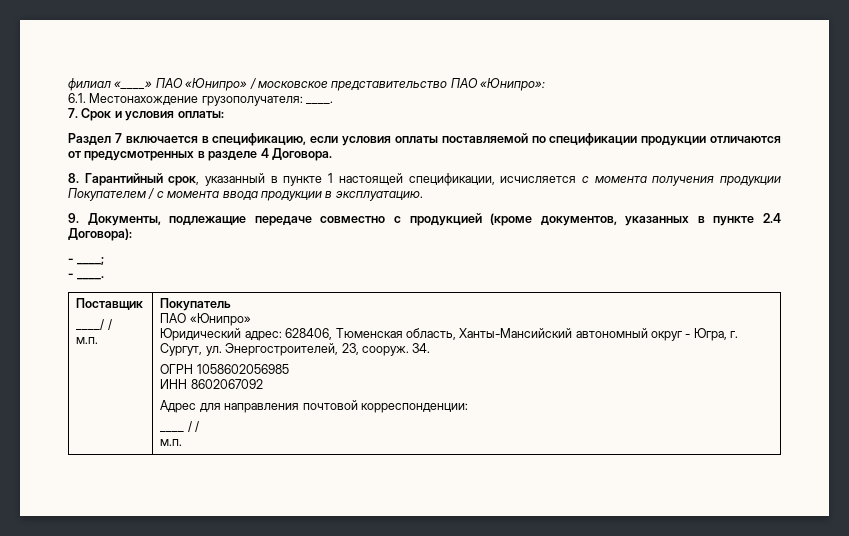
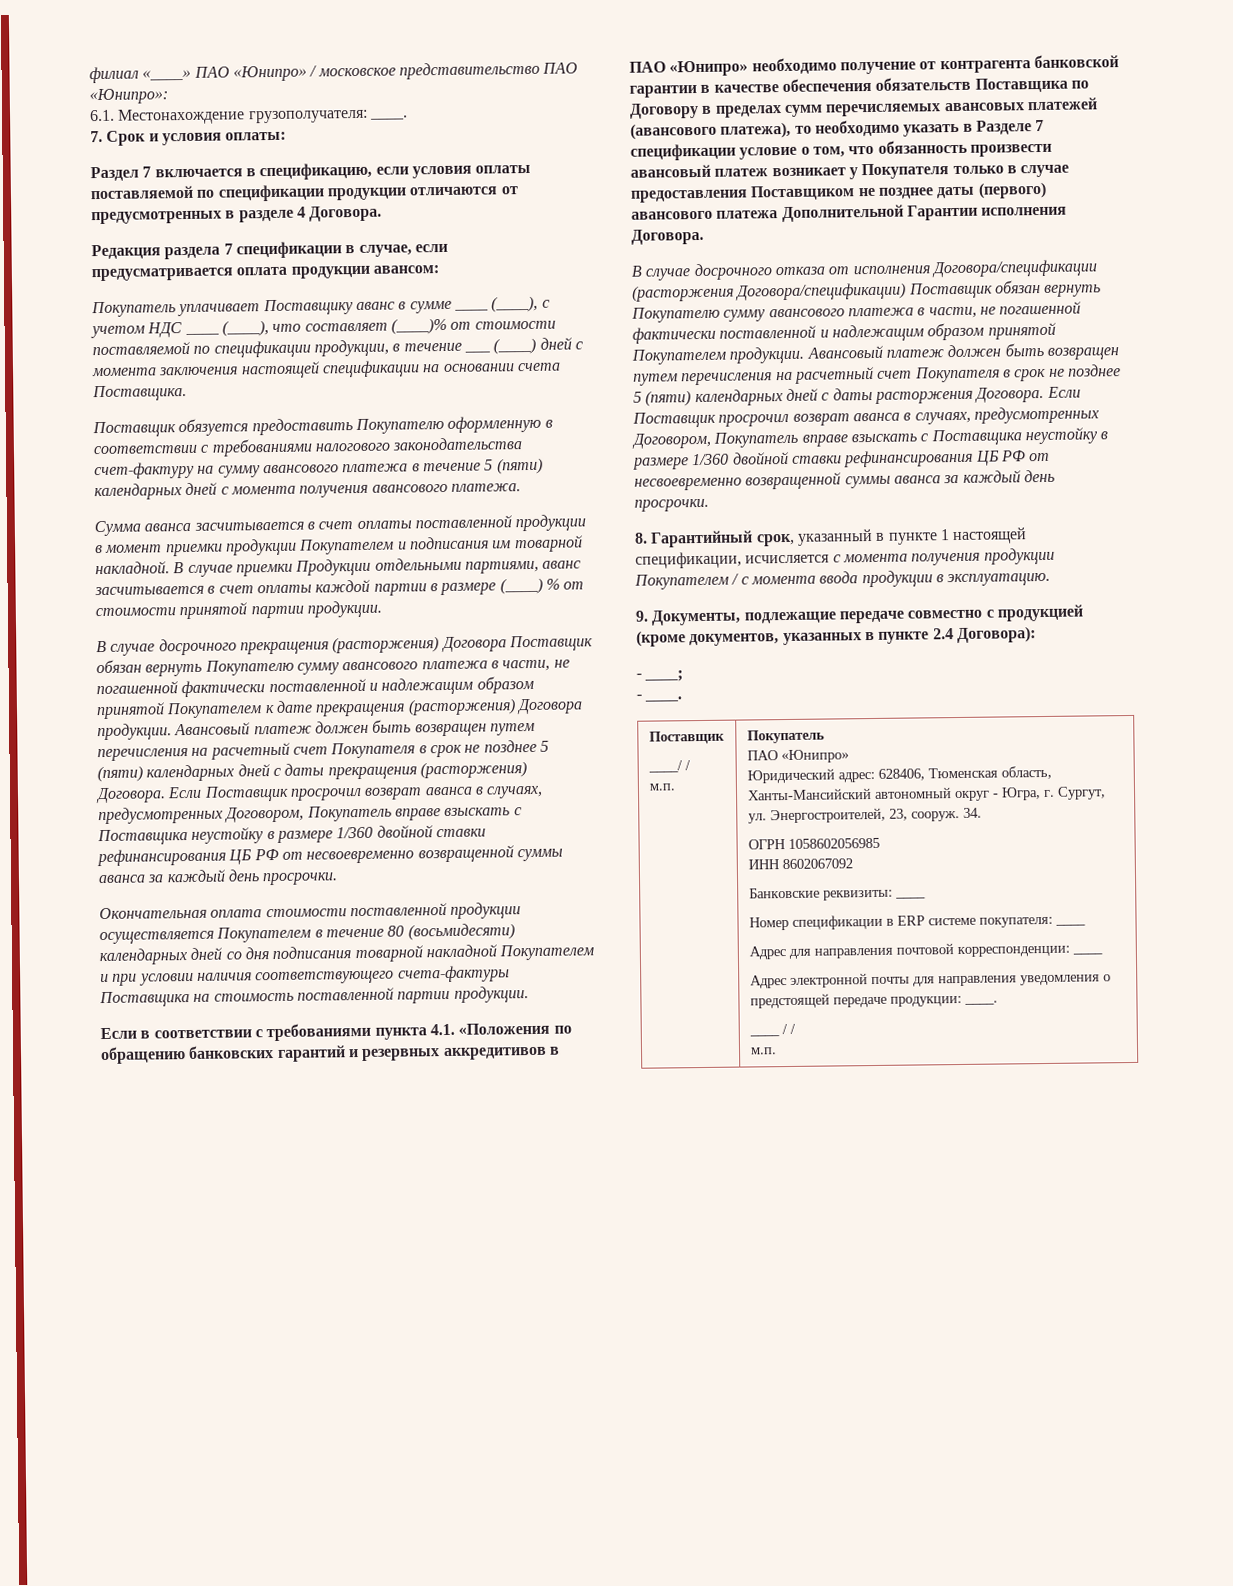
(332, 154) none -> [91,241,448,260] [91,265,439,282] [91,295,550,318] [90,317,556,339] [92,337,583,358] [91,360,561,379] [92,385,187,402] [92,415,553,438] [93,437,523,457] [94,457,543,480] [94,482,521,501] [94,514,587,537] [95,535,583,557] [95,557,582,578] [94,577,585,596] [95,600,382,620] [96,635,593,656] [96,659,570,677] [96,675,534,698] [96,698,583,720] [97,719,535,741] [97,739,549,762] [97,761,527,783] [95,785,544,804] [98,805,522,825] [97,825,486,846] [97,845,563,867] [98,869,339,886] [99,902,522,920] [99,923,515,945] [99,944,595,966] [100,965,510,986] [99,986,529,1008] [100,1022,572,1042] [100,1045,560,1065] [629,54,1119,77] [629,76,1089,98] [629,97,1098,119] [630,119,1045,140] [630,139,1052,161] [630,163,1070,180] [630,181,1047,203] [631,204,1068,223] [631,228,704,245] [631,259,1097,281] [632,280,1102,302] [631,301,1082,323] [632,322,1056,344] [631,342,1119,365] [633,364,1121,386] [633,386,1081,407] [632,406,1099,428] [631,427,1109,449] [633,449,1051,470] [634,469,1055,491] [634,498,709,512] // Редакция раздела 7 спецификации в случае, если предусматривается оплата продукции авансом: // Покупатель уплачивает Поставщику аванс в сумме ____ (____), с учетом НДС ____ (____), что составляет (____)% от стоимости поставляемой по спецификации продукции, в течение ___ (____) дней с момента заключения настоящей спецификации на основании счета Поставщика. // Поставщик обязуется предоставить Покупателю оформленную в соответствии с требованиями налогового законодательства счет-фактуру на сумму авансового платежа в течение 5 (пяти) календарных дней с момента получения авансового платежа. // Сумма аванса засчитывается в счет оплаты поставленной продукции в момент приемки продукции Покупателем и подписания им товарной накладной. В случае приемки Продукции отдельными партиями, аванс засчитывается в счет оплаты каждой партии в размере (____) % от стоимости принятой партии продукции. // В случае досрочного прекращения (расторжения) Договора Поставщик обязан вернуть Покупателю сумму авансового платежа в части, не погашенной фактически поставленной и надлежащим образом принятой Покупателем к дате прекращения (расторжения) Договора продукции. Авансовый платеж должен быть возвращен путем перечисления на расчетный счет Покупателя в срок не позднее 5 (пяти) календарных дней с даты прекращения (расторжения) Договора. Если Поставщик просрочил возврат аванса в случаях, предусмотренных Договором, Покупатель вправе взыскать с Поставщика неустойку в размере 1/360 двойной ставки рефинансирования ЦБ РФ от несвоевременно возвращенной суммы аванса за каждый день просрочки. // Окончательная оплата стоимости поставленной продукции осуществляется Покупателем в течение 80 (восьмидесяти) календарных дней со дня подписания товарной накладной Покупателем и при условии наличия соответствующего счета-фактуры Поставщика на стоимость поставленной партии продукции. // Если в соответствии с требованиями пункта 4.1. «Положения по обращению банковских гарантий и резервных аккредитивов в ПАО «Юнипро» необходимо получение от контрагента банковской гарантии в качестве обеспечения обязательств Поставщика по Договору в пределах сумм перечисляемых авансовых платежей (авансового платежа), то необходимо указать в Разделе 7 спецификации условие о том, что обязанность произвести авансовый платеж возникает у Покупателя только в случае предоставления Поставщиком не позднее даты (первого) авансового платежа Дополнительной Гарантии исполнения Договора. // В случае досрочного отказа от исполнения Договора/спецификации (расторжения Договора/спецификации) Поставщик обязан вернуть Покупателю сумму авансового платежа в части, не погашенной фактически поставленной и надлежащим образом принятой Покупателем продукции. Авансовый платеж должен быть возвращен путем перечисления на расчетный счет Покупателя в срок не позднее 5 (пяти) календарных дней с даты расторжения Договора. Если Поставщик просрочил возврат аванса в случаях, предусмотренных Договором, Покупатель вправе взыскать с Поставщика неустойку в размере 1/360 двойной ставки рефинансирования ЦБ РФ от несвоевременно возвращенной суммы аванса за каждый день просрочки.
(263, 384) none -> [748,887,926,901] [748,914,1086,931] // Банковские реквизиты: ____ // Номер спецификации в ERP системе покупателя: ____
(468, 408) none -> [1071,952,1103,955] [749,973,1111,989] [749,993,998,1009] ____ // Адрес электронной почты для направления уведомления о предстоящей передаче продукции: ____.

